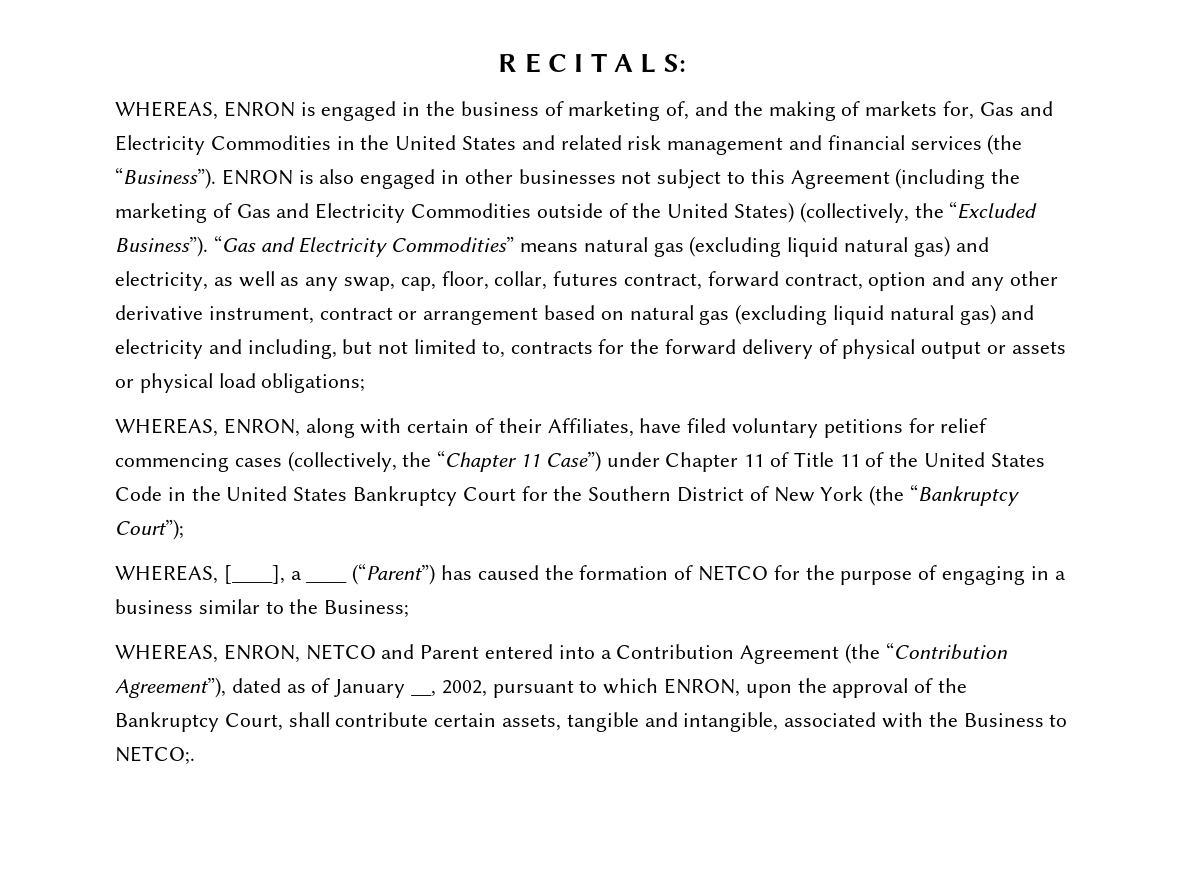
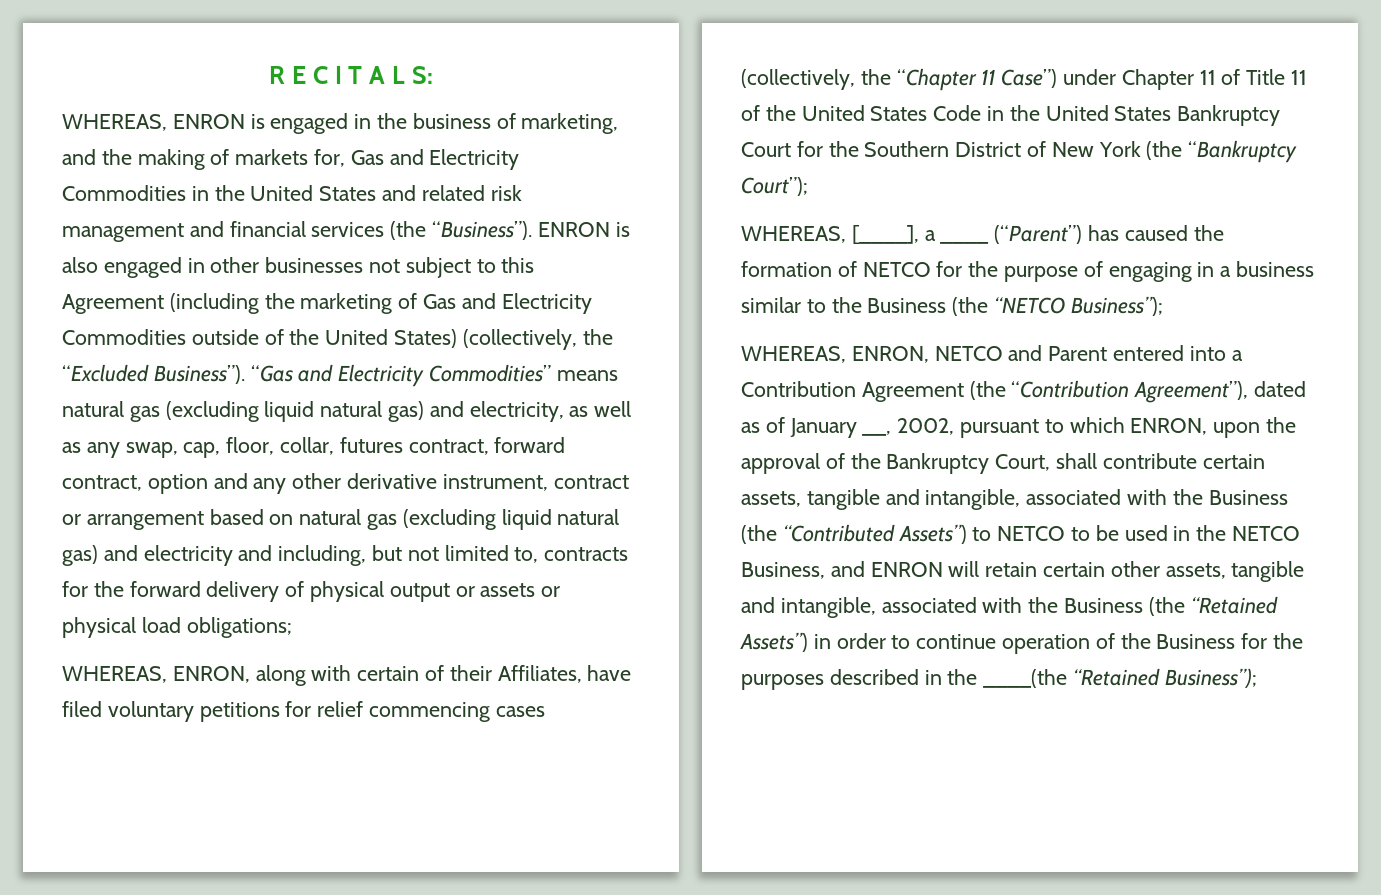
[568,101,690,121] marketing of, -> [521,113,619,134] marketing,
[324,600,410,618] Business; -> [867,296,1163,316] Business (the “NETCO Business”);
[1049,714,1068,727] [115,746,195,765] to NETCO;. -> [741,524,1301,544] [741,561,1305,582] [741,596,1278,618] [740,632,1304,654] [741,668,1257,690] (the “Contributed Assets”) to NETCO to be used in the NETCO Business, and ENRON will retain certain other assets, tangible and intangible, associated with the Business (the “Retained Assets”) in order to continue operation of the Business for the purposes described in the ____(the “Retained Business”);

